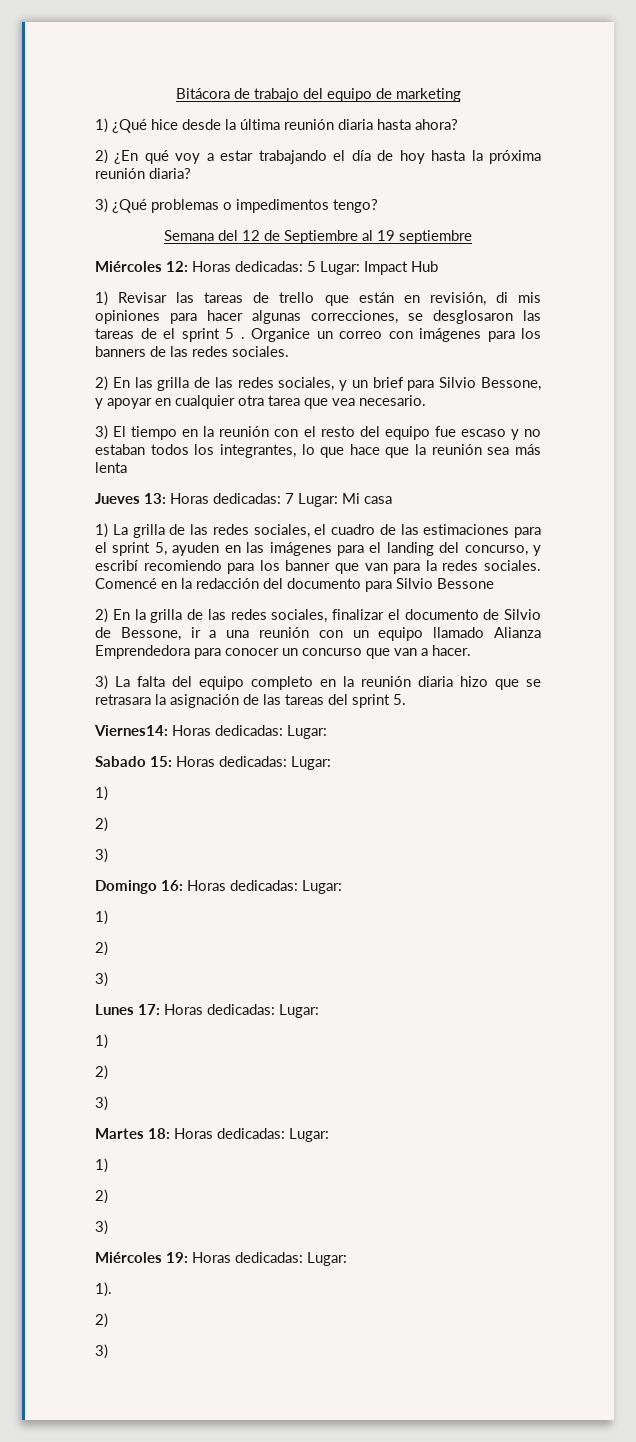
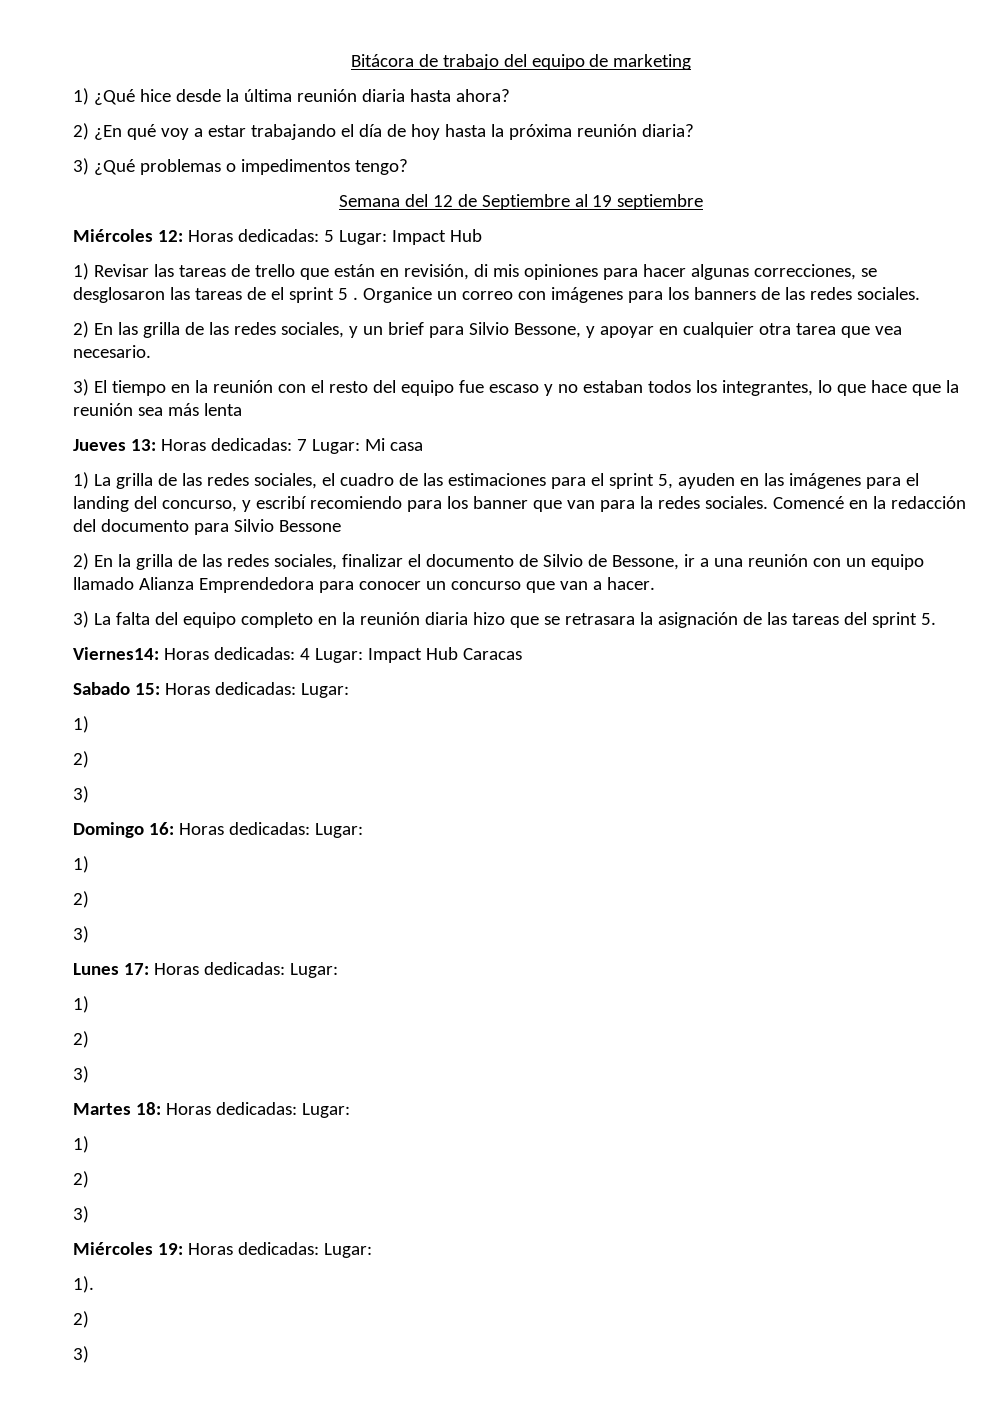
[287,725,327,739] Lugar: -> [299,647,522,663] 4 Lugar: Impact Hub Caracas

